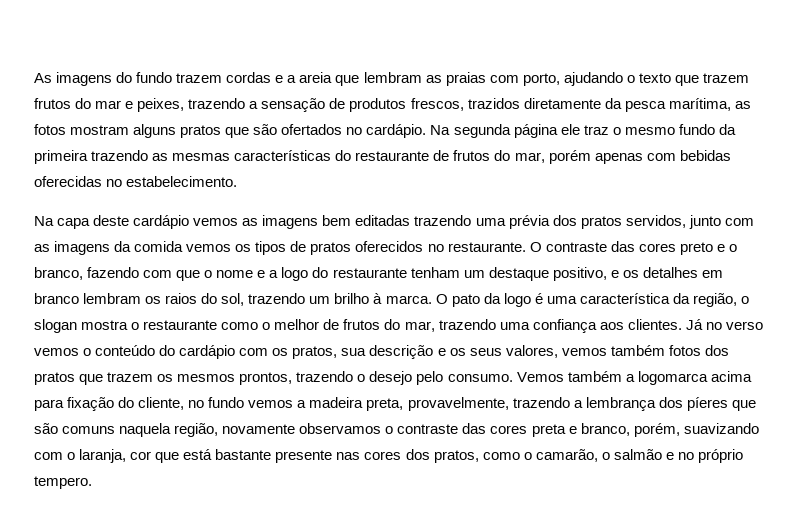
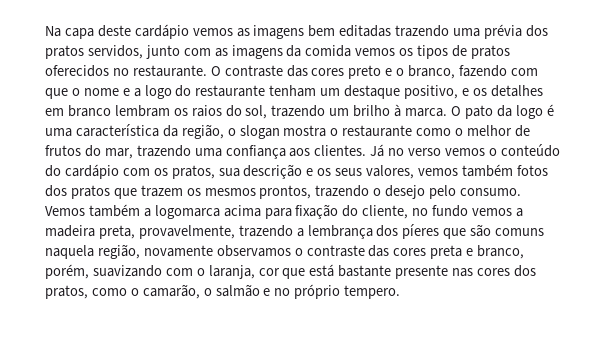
[34,72,749,86] [34,98,751,112] [34,124,736,138] [34,150,731,164] [34,176,238,187] As imagens do fundo trazem cordas e a areia que lembram as praias com porto, ajudando o texto que trazem frutos do mar e peixes, trazendo a sensação de produtos frescos, trazidos diretamente da pesca marítima, as fotos mostram alguns pratos que são ofertados no cardápio. Na segunda página ele traz o mesmo fundo da primeira trazendo as mesmas características do restaurante de frutos do mar, porém apenas com bebidas oferecidas no estabelecimento. // -> (45, 31) none

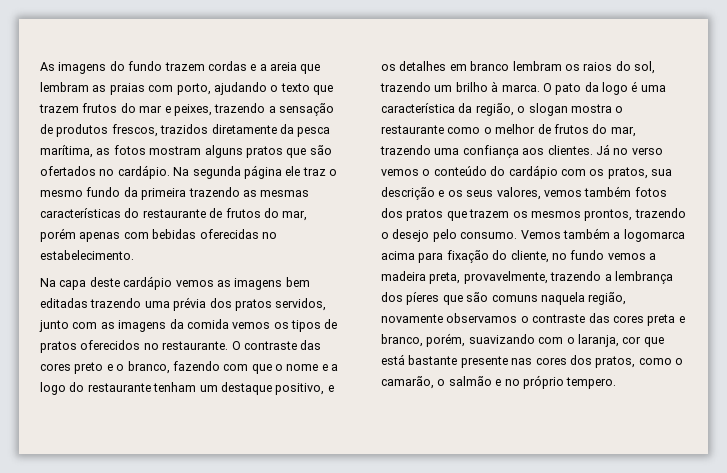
(45, 31) none -> [40,61,321,74] [40,82,333,95] [39,103,334,116] [40,124,331,137] [40,145,332,158] [40,165,337,179] [40,187,310,200] [40,208,308,221] [40,228,277,242] [40,250,134,260] As imagens do fundo trazem cordas e a areia que lembram as praias com porto, ajudando o texto que trazem frutos do mar e peixes, trazendo a sensação de produtos frescos, trazidos diretamente da pesca marítima, as fotos mostram alguns pratos que são ofertados no cardápio. Na segunda página ele traz o mesmo fundo da primeira trazendo as mesmas características do restaurante de frutos do mar, porém apenas com bebidas oferecidas no estabelecimento. //

